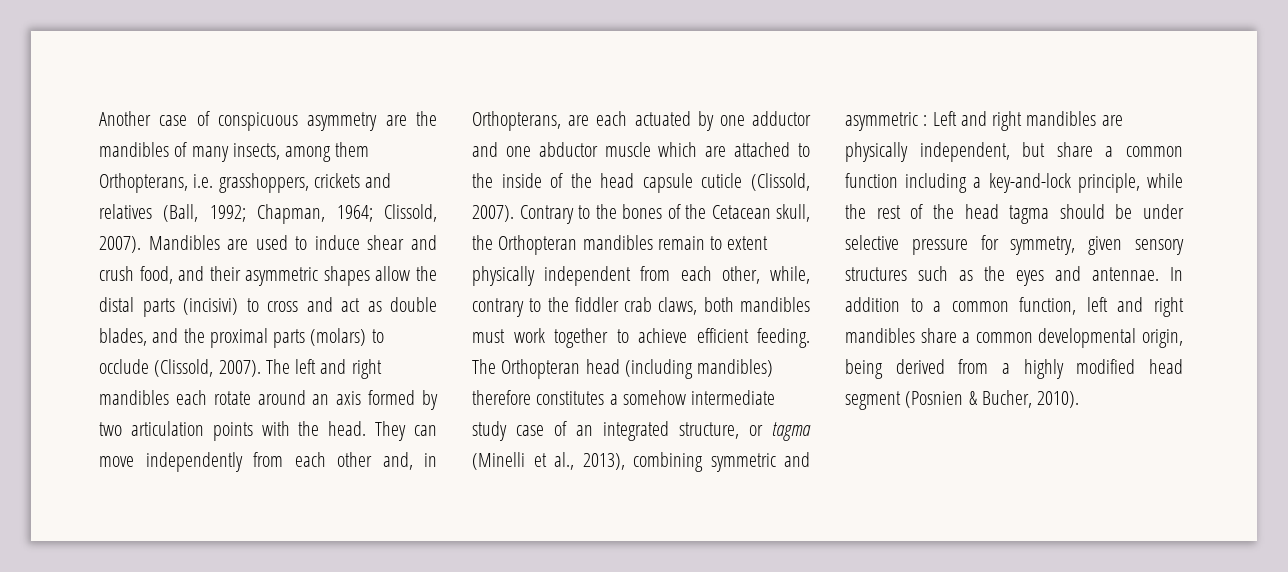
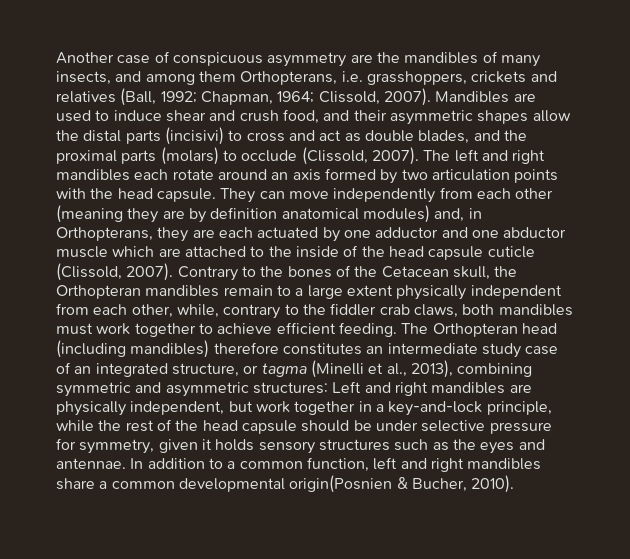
(280, 151) none -> [115,71,142,82] and
[328,421,367,436] head. -> [117,188,216,202] head capsule.
(372, 459) none -> [56,205,430,223] (meaning they are by definition anatomical modules)
(561, 121) none -> [157,227,189,242] they
(723, 243) none -> [295,285,343,299] a large
[609,390,686,405] a somehow -> [366,346,384,354] an
[923,115,928,126] : -> [252,382,328,394] structures:
[1056,142,1183,157] [845,173,968,193] share a common function including -> [255,401,372,415] work together in
[1009,205,1050,224] tagma -> [241,420,297,434] capsule
(1123, 245) none -> [201,439,255,451] it holds
[1142,329,1183,348] [845,359,1183,379] [845,391,964,410] origin, being derived from a highly modified head segment (Posnien -> [289,475,393,493] origin(Posnien

